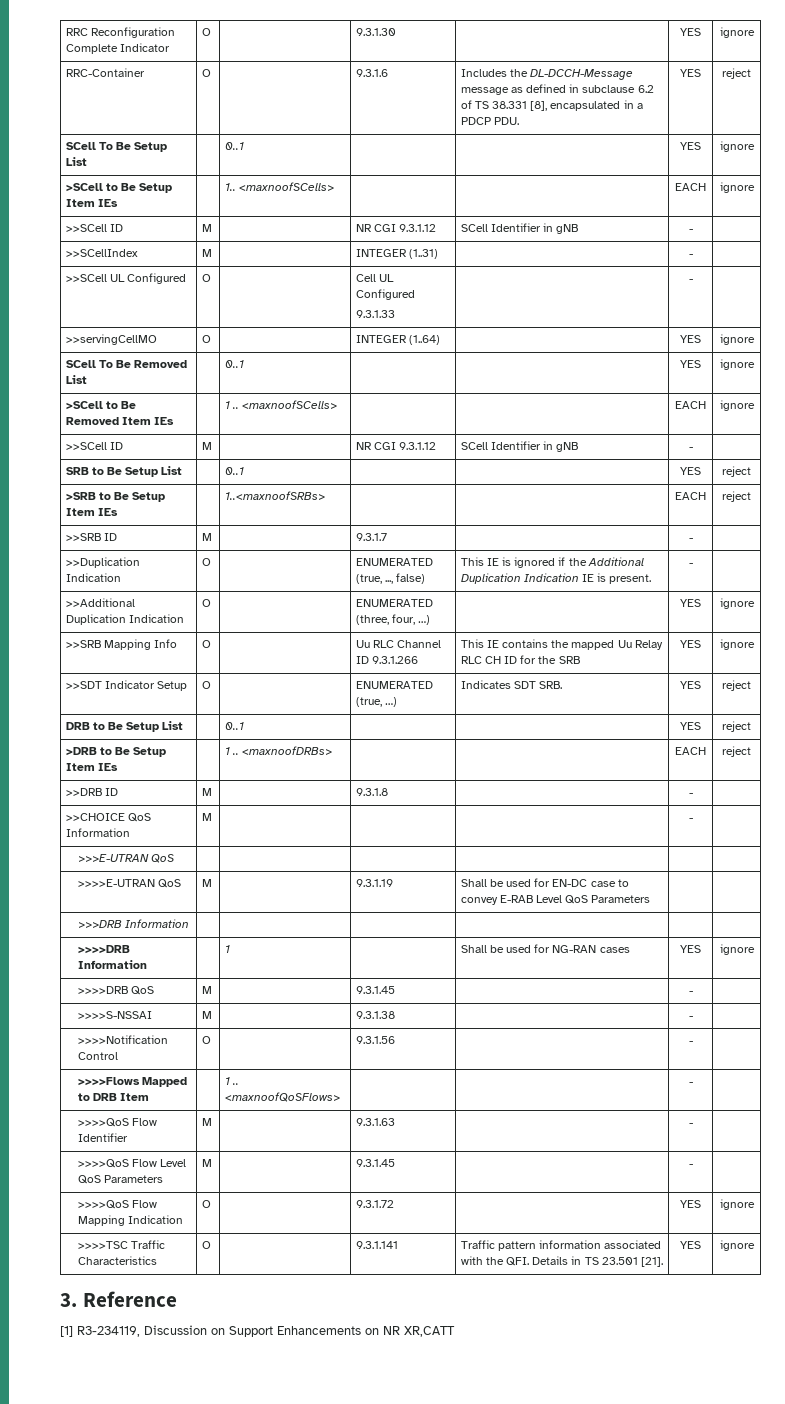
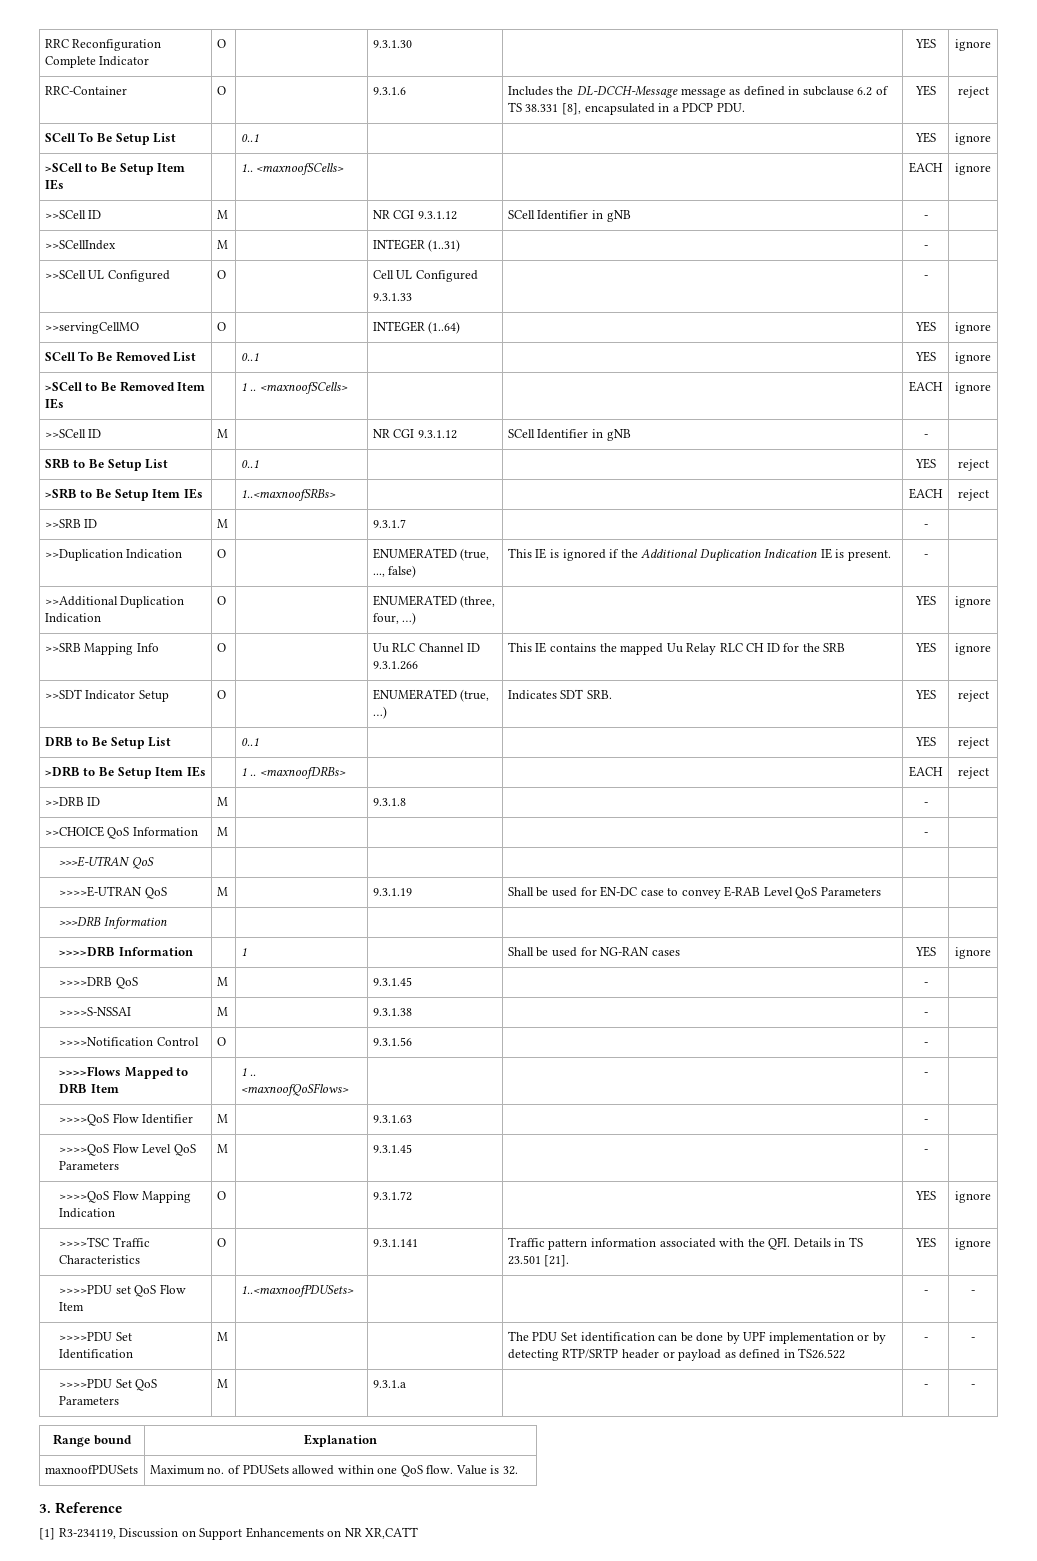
(755, 1245) none -> [59,1284,186,1297] [59,1302,85,1311] [240,1284,354,1297] [923,1290,928,1294] [971,1290,975,1294] [59,1332,132,1341] [59,1349,134,1359] [216,1332,228,1341] [507,1331,886,1344] [507,1348,846,1361] [923,1337,928,1341] [971,1337,975,1341] [59,1379,158,1391] [59,1396,120,1405] [216,1379,228,1388] [372,1380,406,1388] [923,1384,928,1388] [971,1384,975,1388] [53,1434,132,1447] [304,1434,377,1447] [44,1465,138,1474] [149,1465,518,1477] // >>>>PDU set QoS Flow Item | | 1..<maxnoofPDUSets> | | | - | - // >>>>PDU Set Identification | M | | | The PDU Set identification can be done by UPF implementation or by detecting RTP/SRTP header or payload as defined in TS26.522 | - | - // >>>>PDU Set QoS Parameters | M | | 9.3.1.a | | - | - // Range bound | Explanation // maxnoofPDUSets | Maximum no. of PDUSets allowed within one QoS flow. Value is 32.

